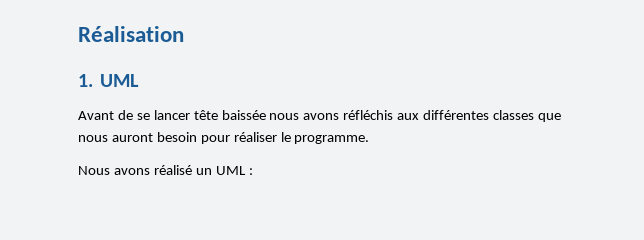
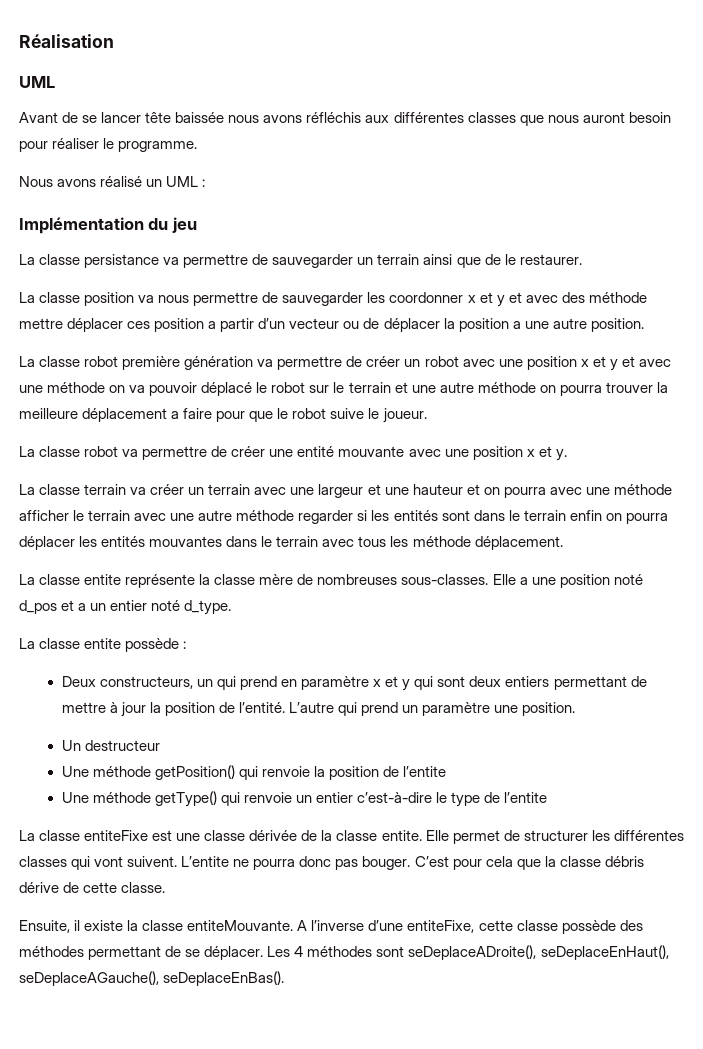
[78,74,93,87] 1. -> (114, 41) none
(253, 171) none -> [19,217,197,234] [19,254,582,268] [19,292,647,307] [19,318,644,332] [19,356,671,371] [19,382,668,396] [19,408,427,423] [19,446,567,461] [19,484,672,498] [19,510,668,524] [19,536,563,550] [19,574,643,588] [19,600,232,615] [19,638,187,652] [61,676,647,691] [61,702,576,717] [61,740,160,751] [61,765,447,780] [61,791,548,807] [19,830,684,844] [19,856,644,870] [19,882,166,893] [19,920,643,934] [19,945,669,960] [19,971,285,986] // Implémentation du jeu // La classe persistance va permettre de sauvegarder un terrain ainsi que de le restaurer. // La classe position va nous permettre de sauvegarder les coordonner x et y et avec des méthode mettre déplacer ces position a partir d’un vecteur ou de déplacer la position a une autre position. // La classe robot première génération va permettre de créer un robot avec une position x et y et avec une méthode on va pouvoir déplacé le robot sur le terrain et une autre méthode on pourra trouver la meilleure déplacement a faire pour que le robot suive le joueur. // La classe robot va permettre de créer une entité mouvante avec une position x et y. // La classe terrain va créer un terrain avec une largeur et une hauteur et on pourra avec une méthode afficher le terrain avec une autre méthode regarder si les entités sont dans le terrain enfin on pourra déplacer les entités mouvantes dans le terrain avec tous les méthode déplacement. // La classe entite représente la classe mère de nombreuses sous-classes. Elle a une position noté d_pos et a un entier noté d_type. // La classe entite possède : // Deux constructeurs, un qui prend en paramètre x et y qui sont deux entiers permettant de mettre à jour la position de l’entité. L’autre qui prend un paramètre une position. // Un destructeur // Une méthode getPosition() qui renvoie la position de l’entite // Une méthode getType() qui renvoie un entier c’est-à-dire le type de l’entite // La classe entiteFixe est une classe dérivée de la classe entite. Elle permet de structurer les différentes classes qui vont suivent. L’entite ne pourra donc pas bouger. C’est pour cela que la classe débris dérive de cette classe. // Ensuite, il existe la classe entiteMouvante. A l’inverse d’une entiteFixe, cette classe possède des méthodes permettant de se déplacer. Les 4 méthodes sont seDeplaceADroite(), seDeplaceEnHaut(), seDeplaceAGauche(), seDeplaceEnBas().

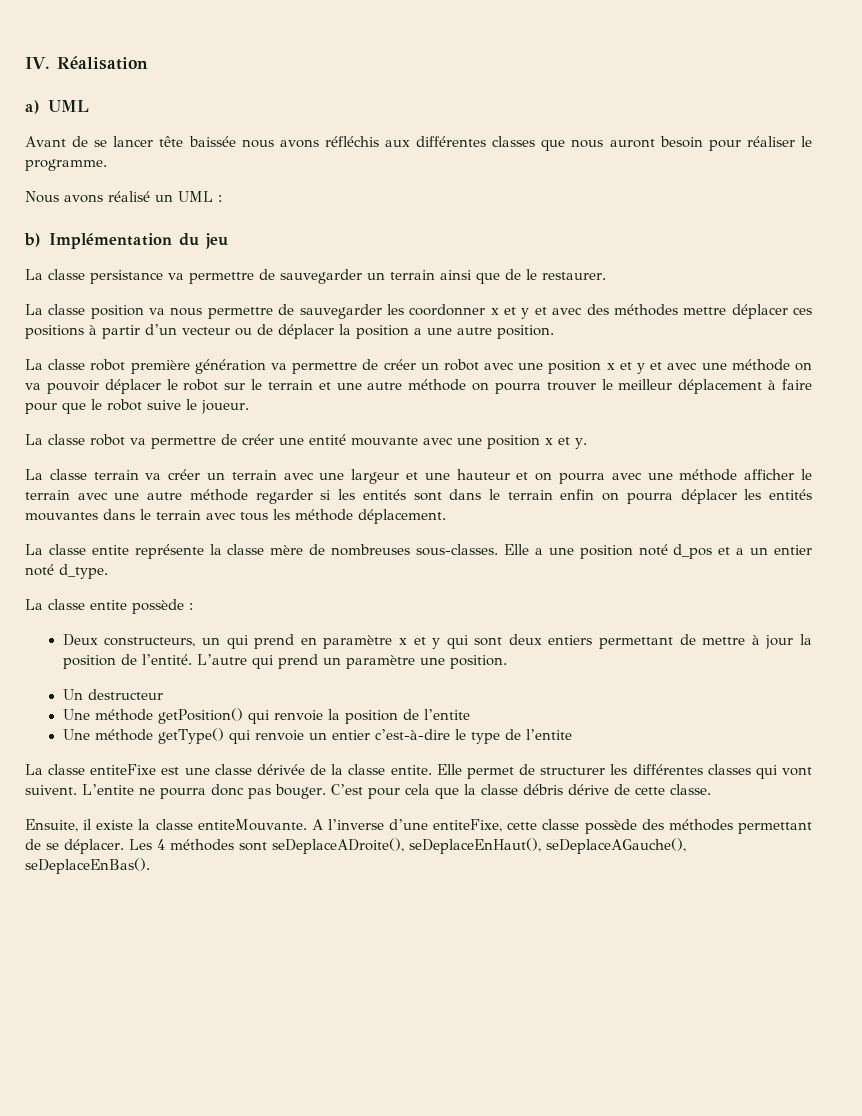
(19, 41) none -> [25,57,50,69] IV.
(114, 41) none -> [25,100,40,114] a)
(206, 183) none -> [24,233,41,247] b)
[588,292,647,303] méthode -> [613,304,678,316] méthodes
[154,318,217,332] position a -> [25,325,97,339] positions à
[201,382,253,396] déplacé -> [104,379,161,394] déplacer
[656,382,668,393] [19,408,180,422] la meilleure déplacement a -> [601,379,777,394] le meilleur déplacement à

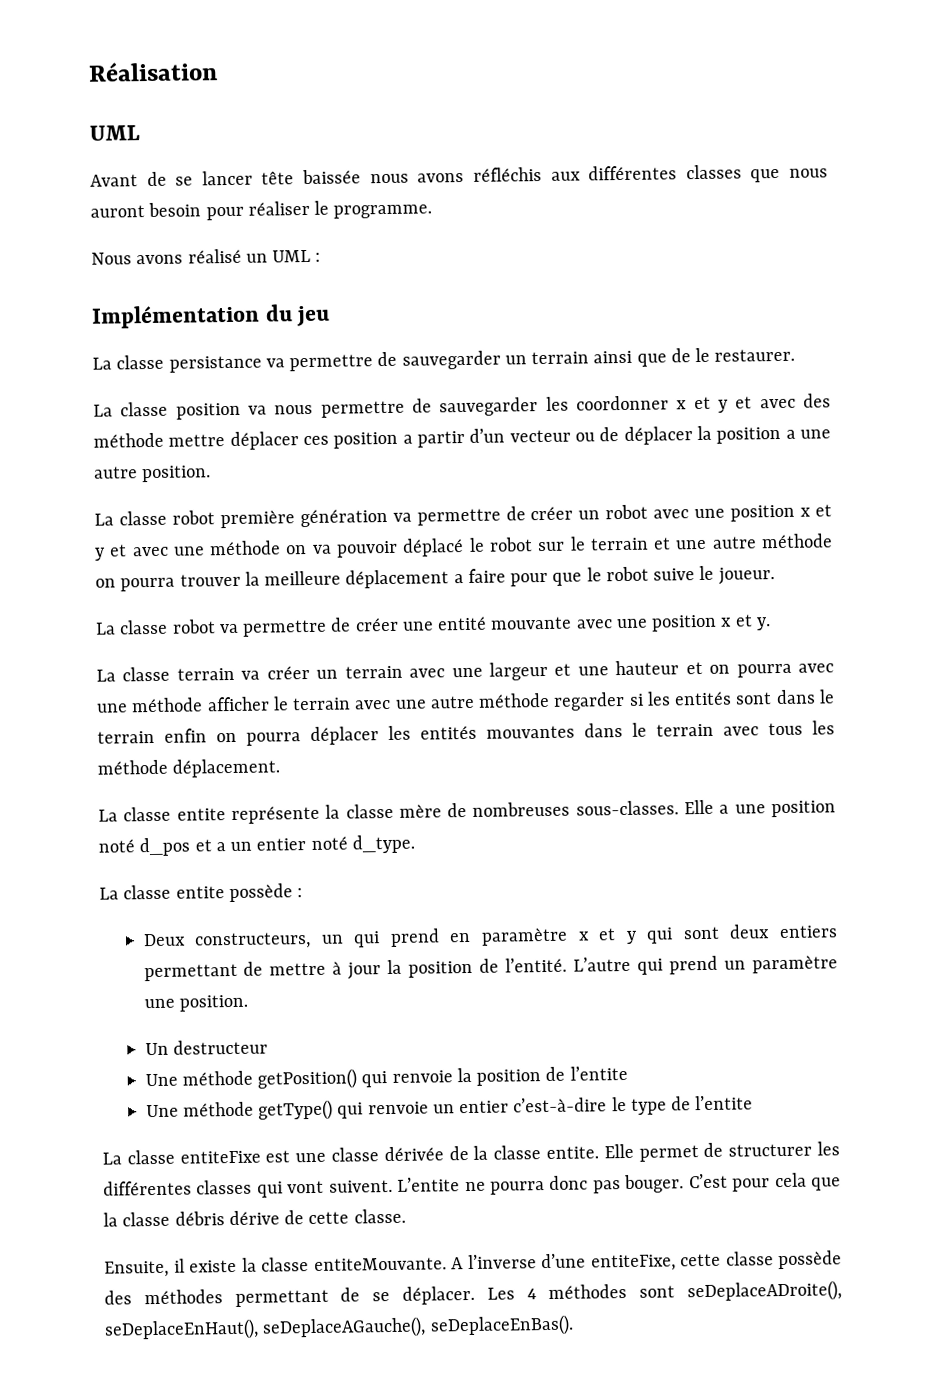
[25,57,50,69] IV. -> (88, 71) none
[25,100,40,114] a) -> (218, 71) none
[24,233,41,247] b) -> (322, 257) none
[613,304,678,316] méthodes -> [93,432,164,448] méthode
[25,325,97,339] positions à -> [333,431,413,449] position a
[104,379,161,394] déplacer -> [402,538,465,557] déplacé
[601,379,777,394] le meilleur déplacement à -> [244,569,464,589] la meilleure déplacement a

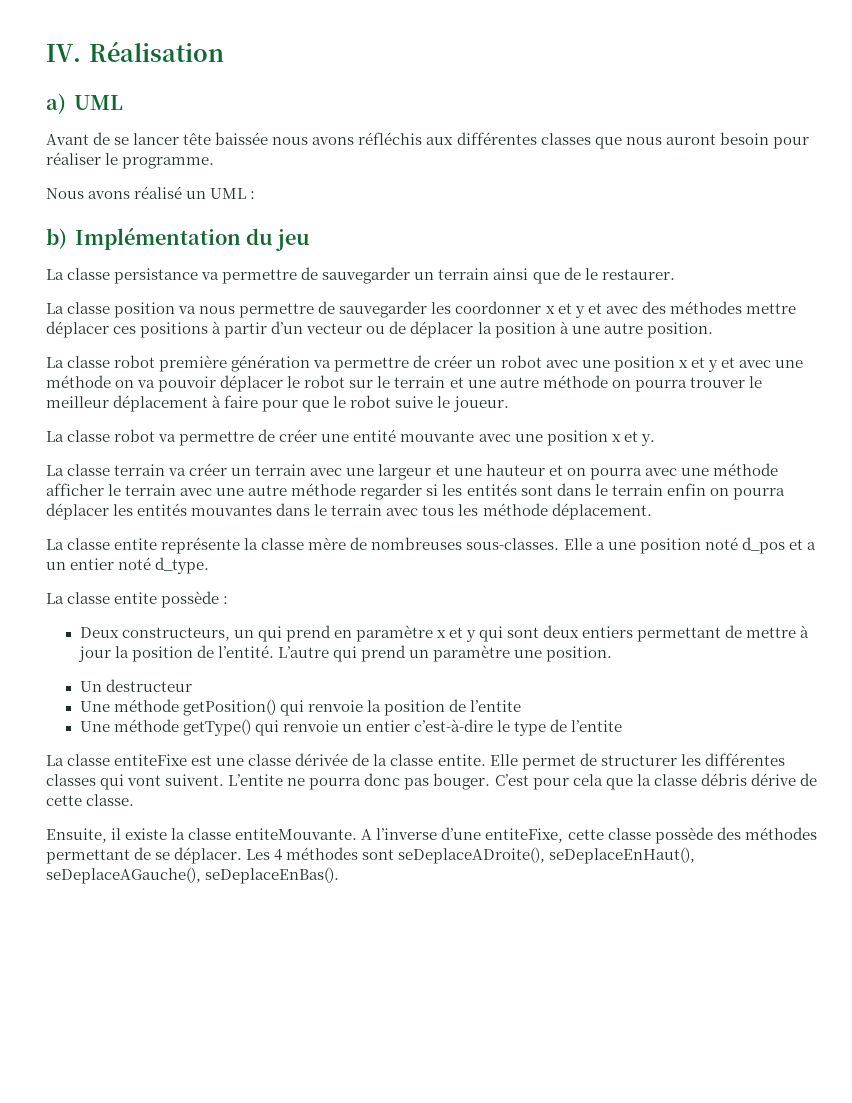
(88, 71) none -> [46,44,81,62] IV.
(218, 71) none -> [46,93,66,114] a)
(322, 257) none -> [46,228,67,249] b)
[93,432,164,448] méthode -> [669,301,742,314] méthodes
[333,431,413,449] position a -> [140,321,222,338] positions à
[785,429,796,439] a -> [559,321,569,334] à
[402,538,465,557] déplacé -> [220,375,284,392] déplacer
[244,569,464,589] la meilleure déplacement a -> [748,376,762,388] [46,395,222,412] le meilleur déplacement à

